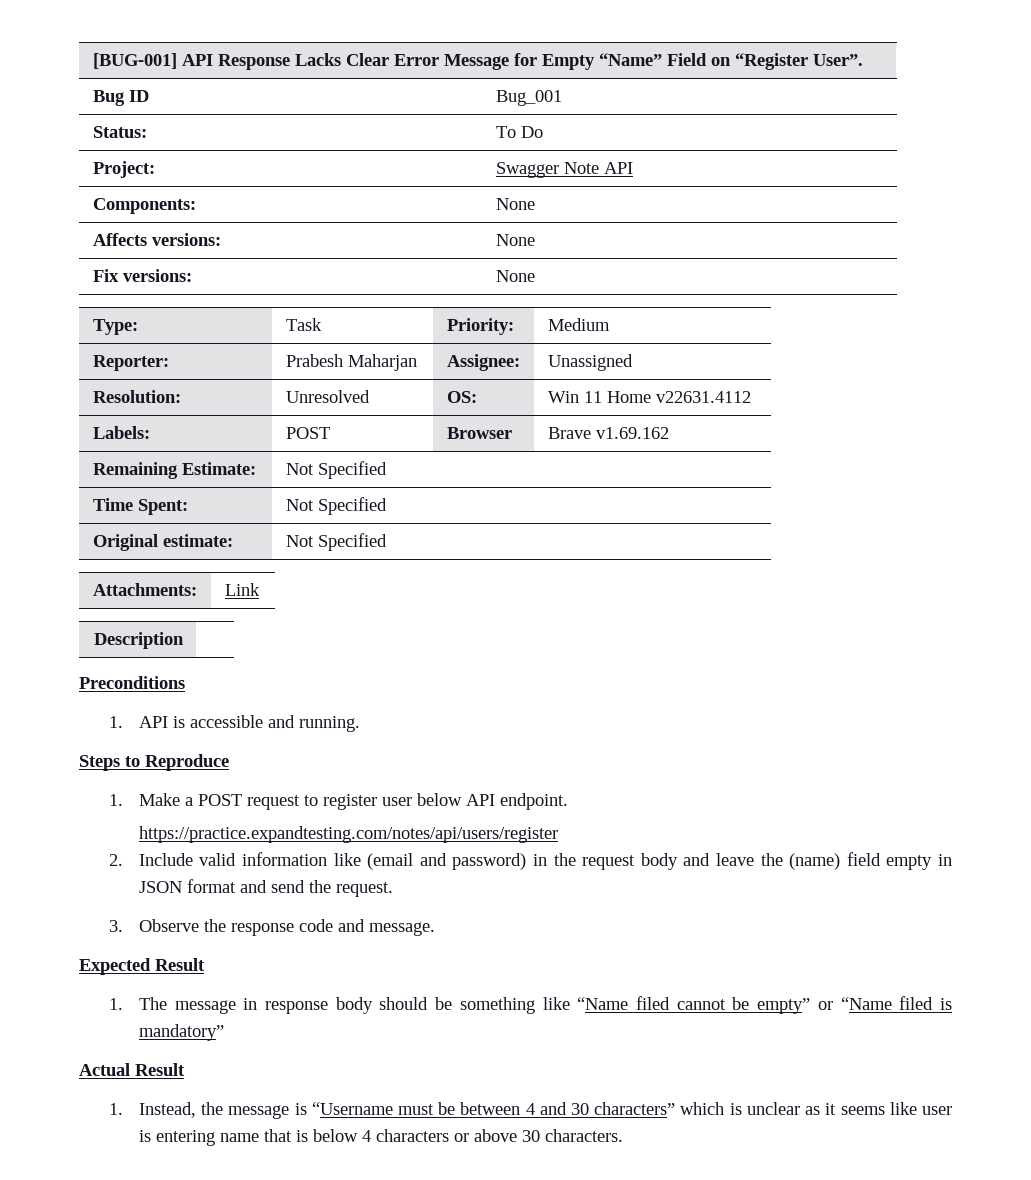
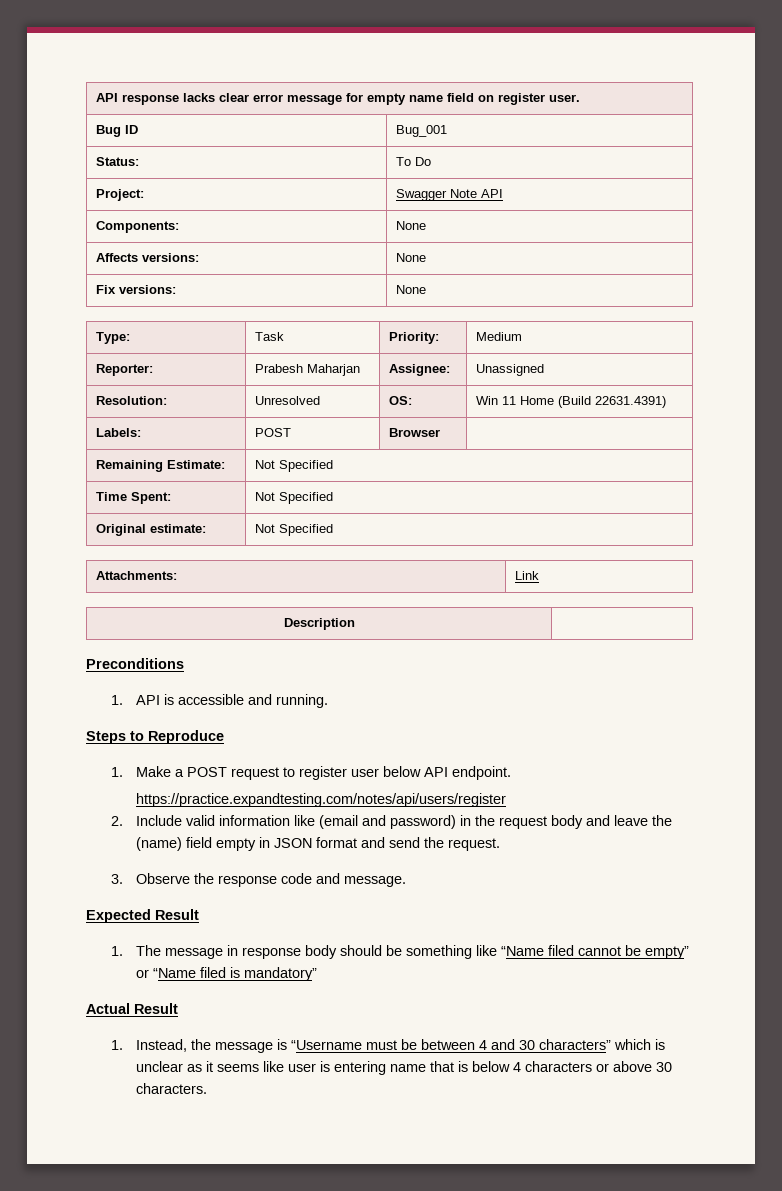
[92,53,863,70] [BUG-001] API Response Lacks Clear Error Message for Empty “Name” Field on “Register User”. -> [96,93,581,105] API response lacks clear error message for empty name field on register user.
[655,391,751,403] v22631.4112 -> [558,396,667,408] (Build 22631.4391)
[547,427,669,439] Brave v1.69.162 -> (441, 432) none

